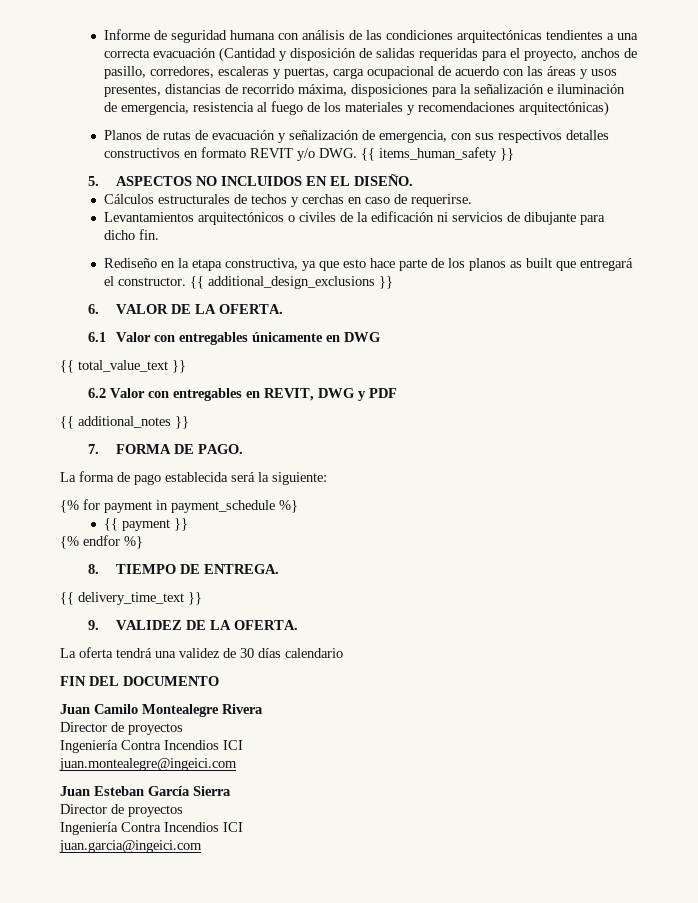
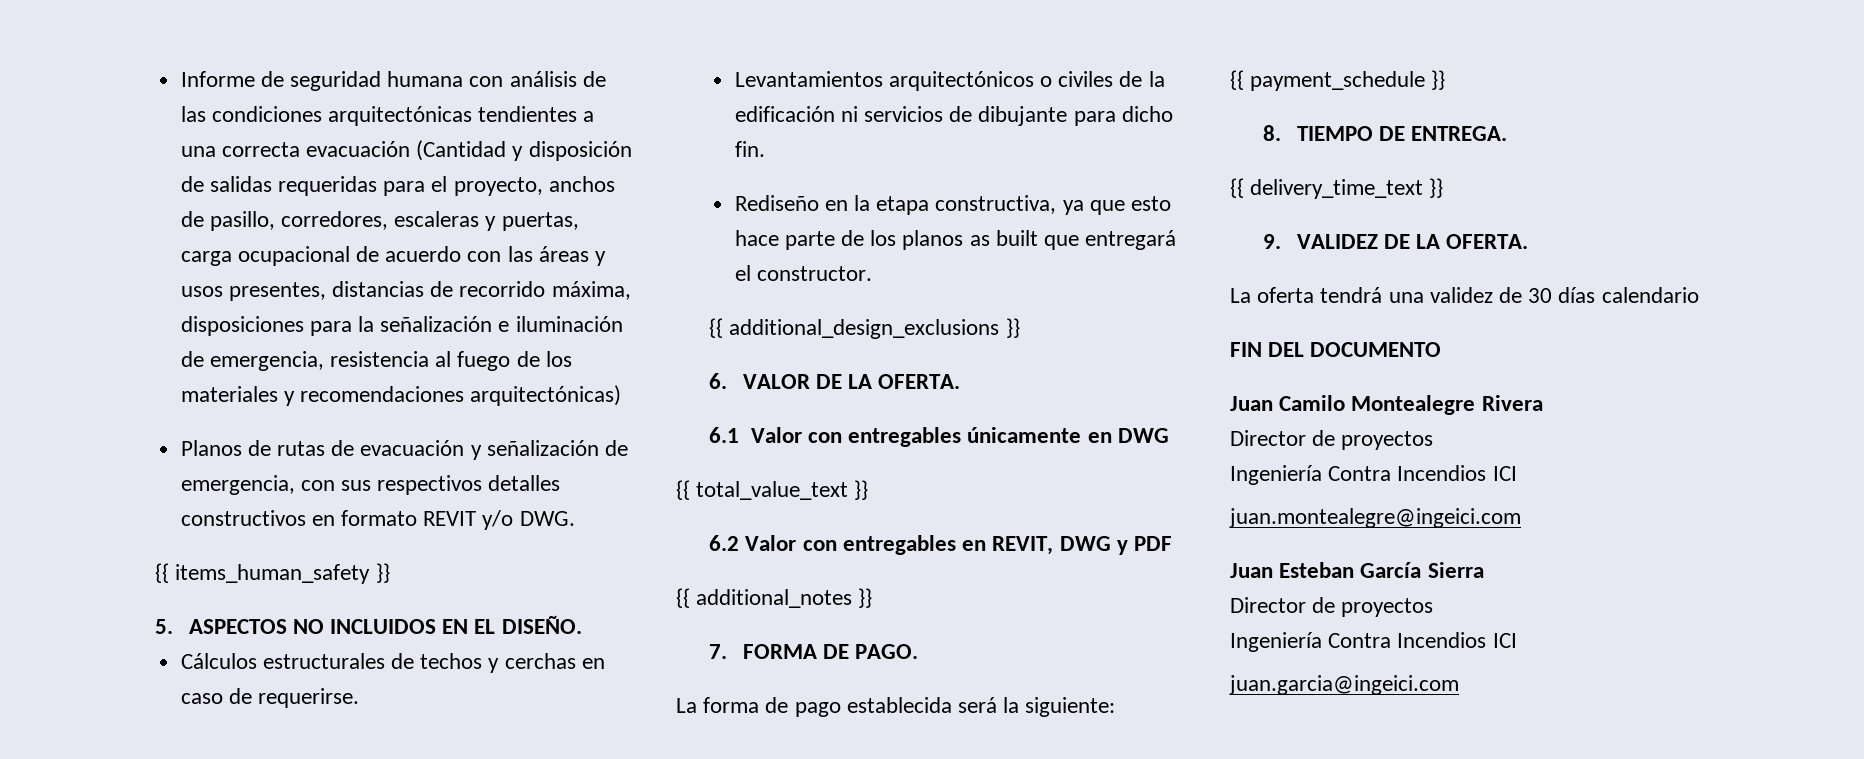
(358, 153) none -> (575, 518) //
(187, 281) none -> (872, 273) //
[60,499,298,513] [104,518,189,531] [60,535,143,549] {% for payment in payment_schedule %} // {{ payment }} // {% endfor %} -> [1230,70,1446,91] {{ payment_schedule }}

